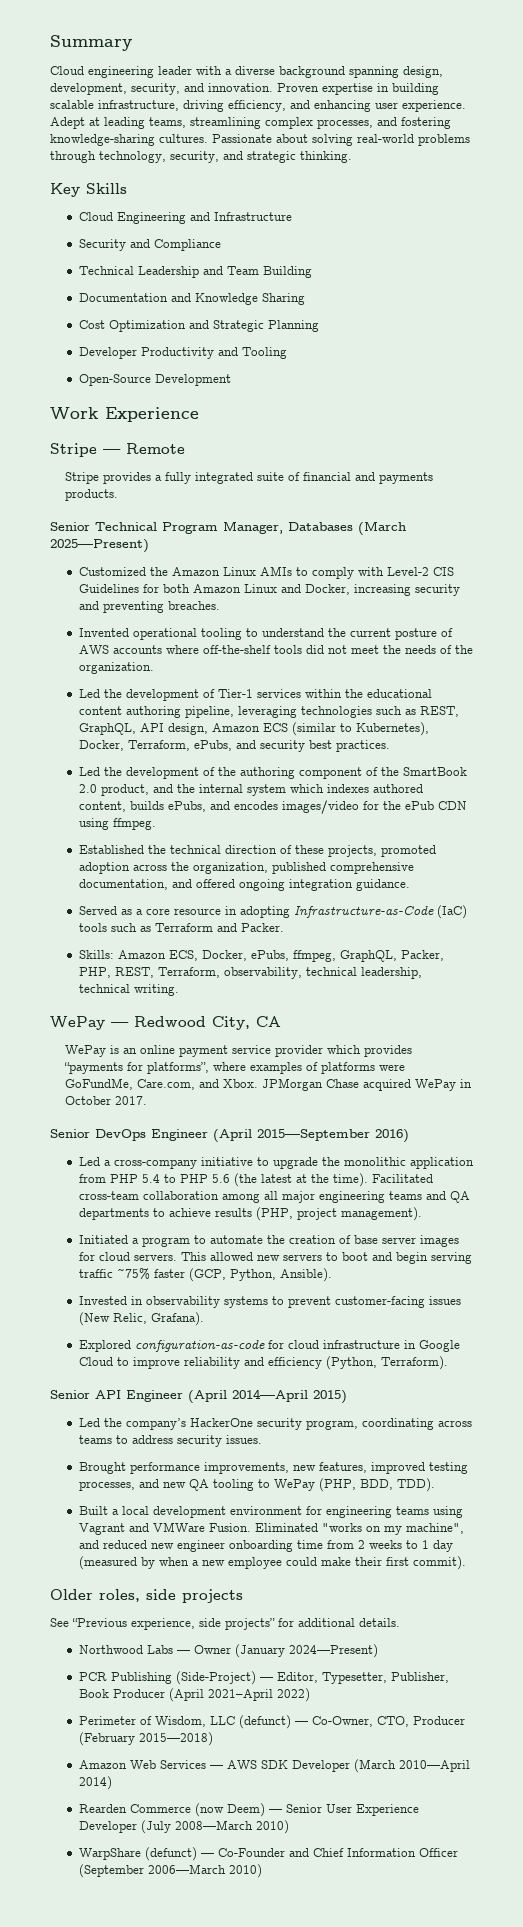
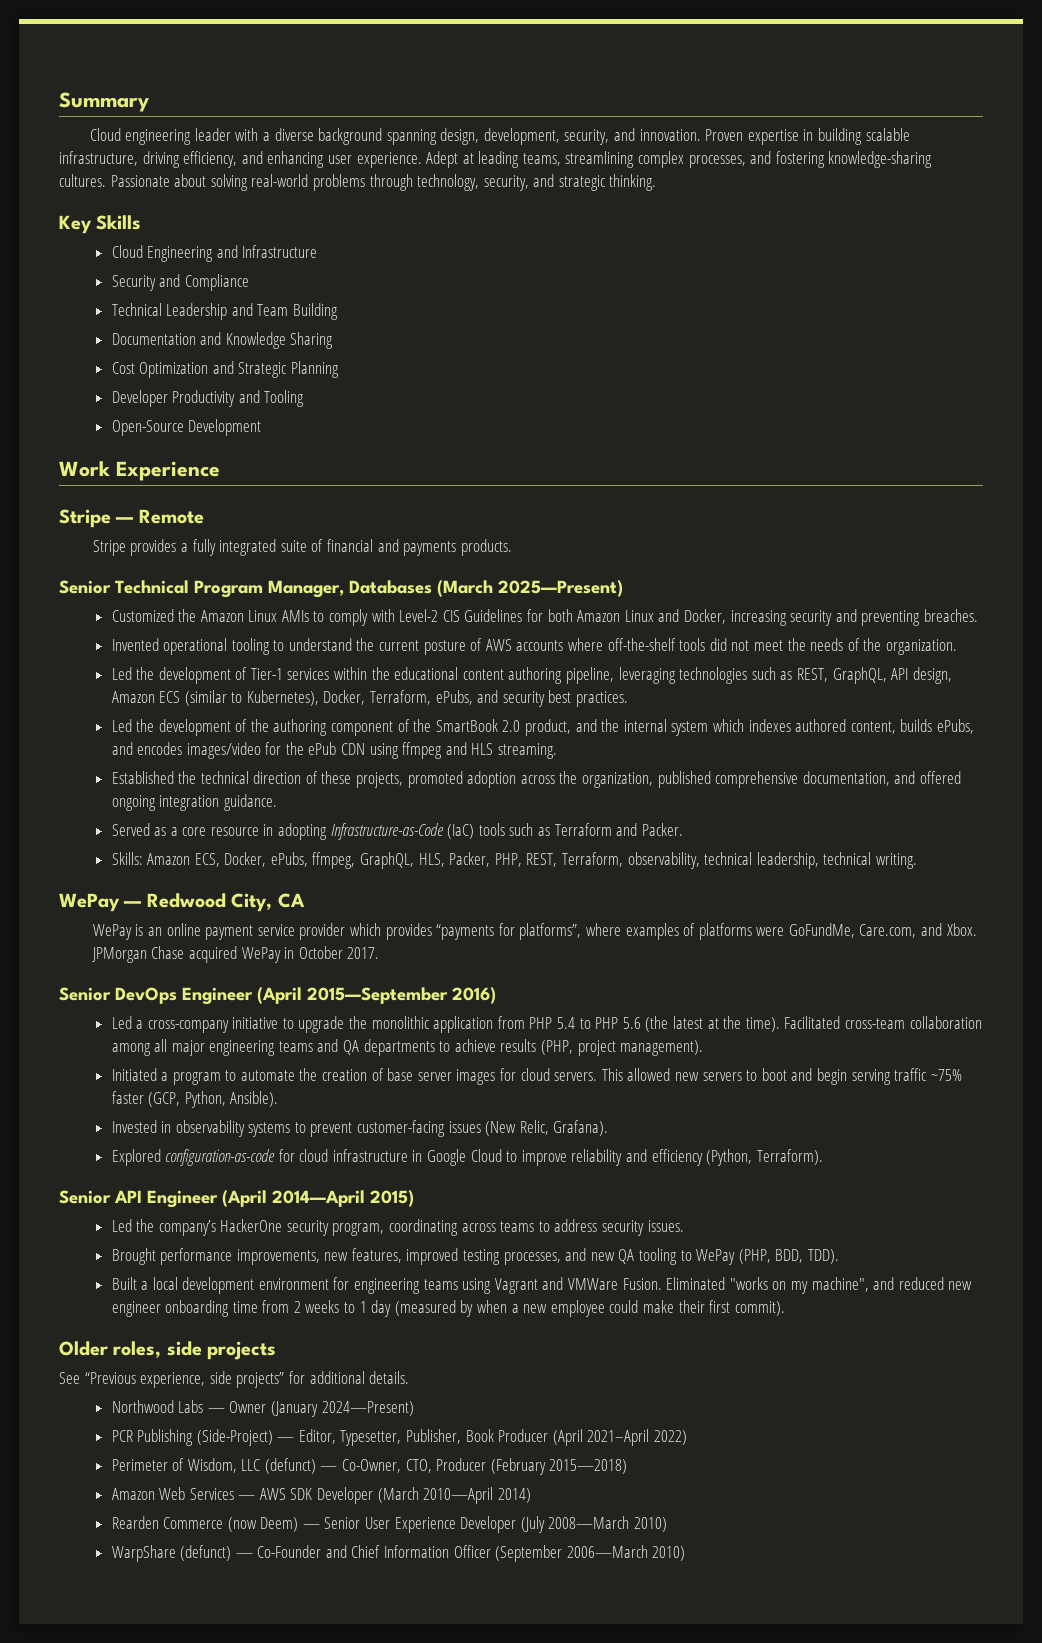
[112,818,156,830] ffmpeg. -> [402,742,558,759] ffmpeg and HLS streaming.
(397, 956) none -> [418,853,445,867] HLS,

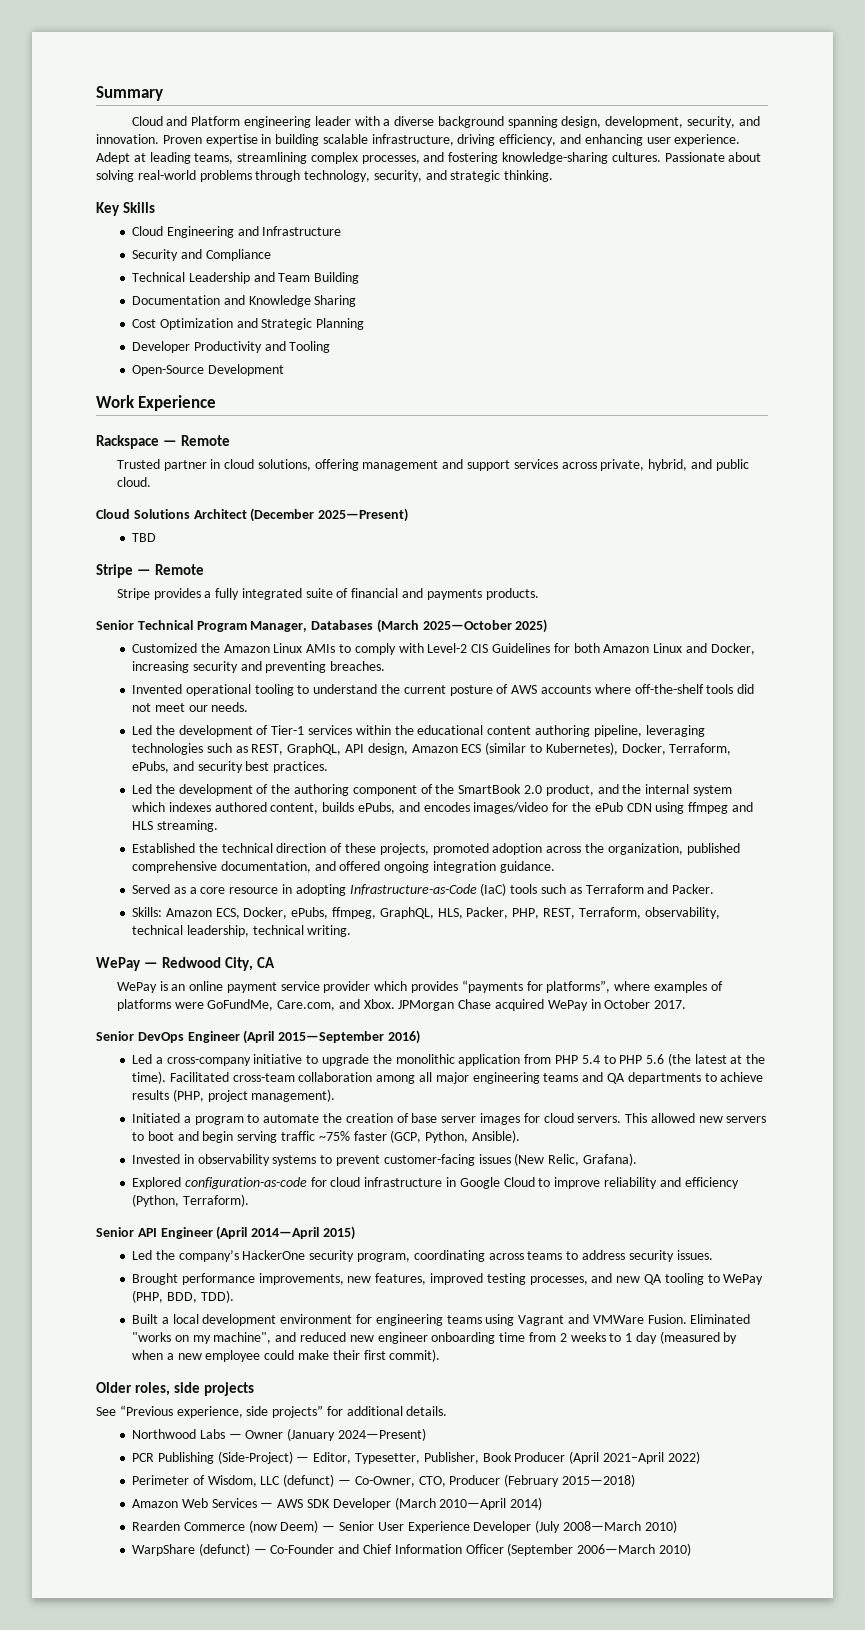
(121, 134) none -> [166,116,241,126] and Platform
(220, 471) none -> [96,435,231,449] [116,459,749,471] [116,477,151,487] [96,508,409,522] [132,533,157,542] // Rackspace — Remote // Trusted partner in cloud solutions, offering management and support services across private, hybrid, and public cloud. // Cloud Solutions Architect (December 2025—Present) // TBD
[498,580,623,597] 2025—Present) -> [422,619,548,633] 2025—October 2025)
[787,638,957,655] the needs of the organization. -> [188,702,249,712] our needs.

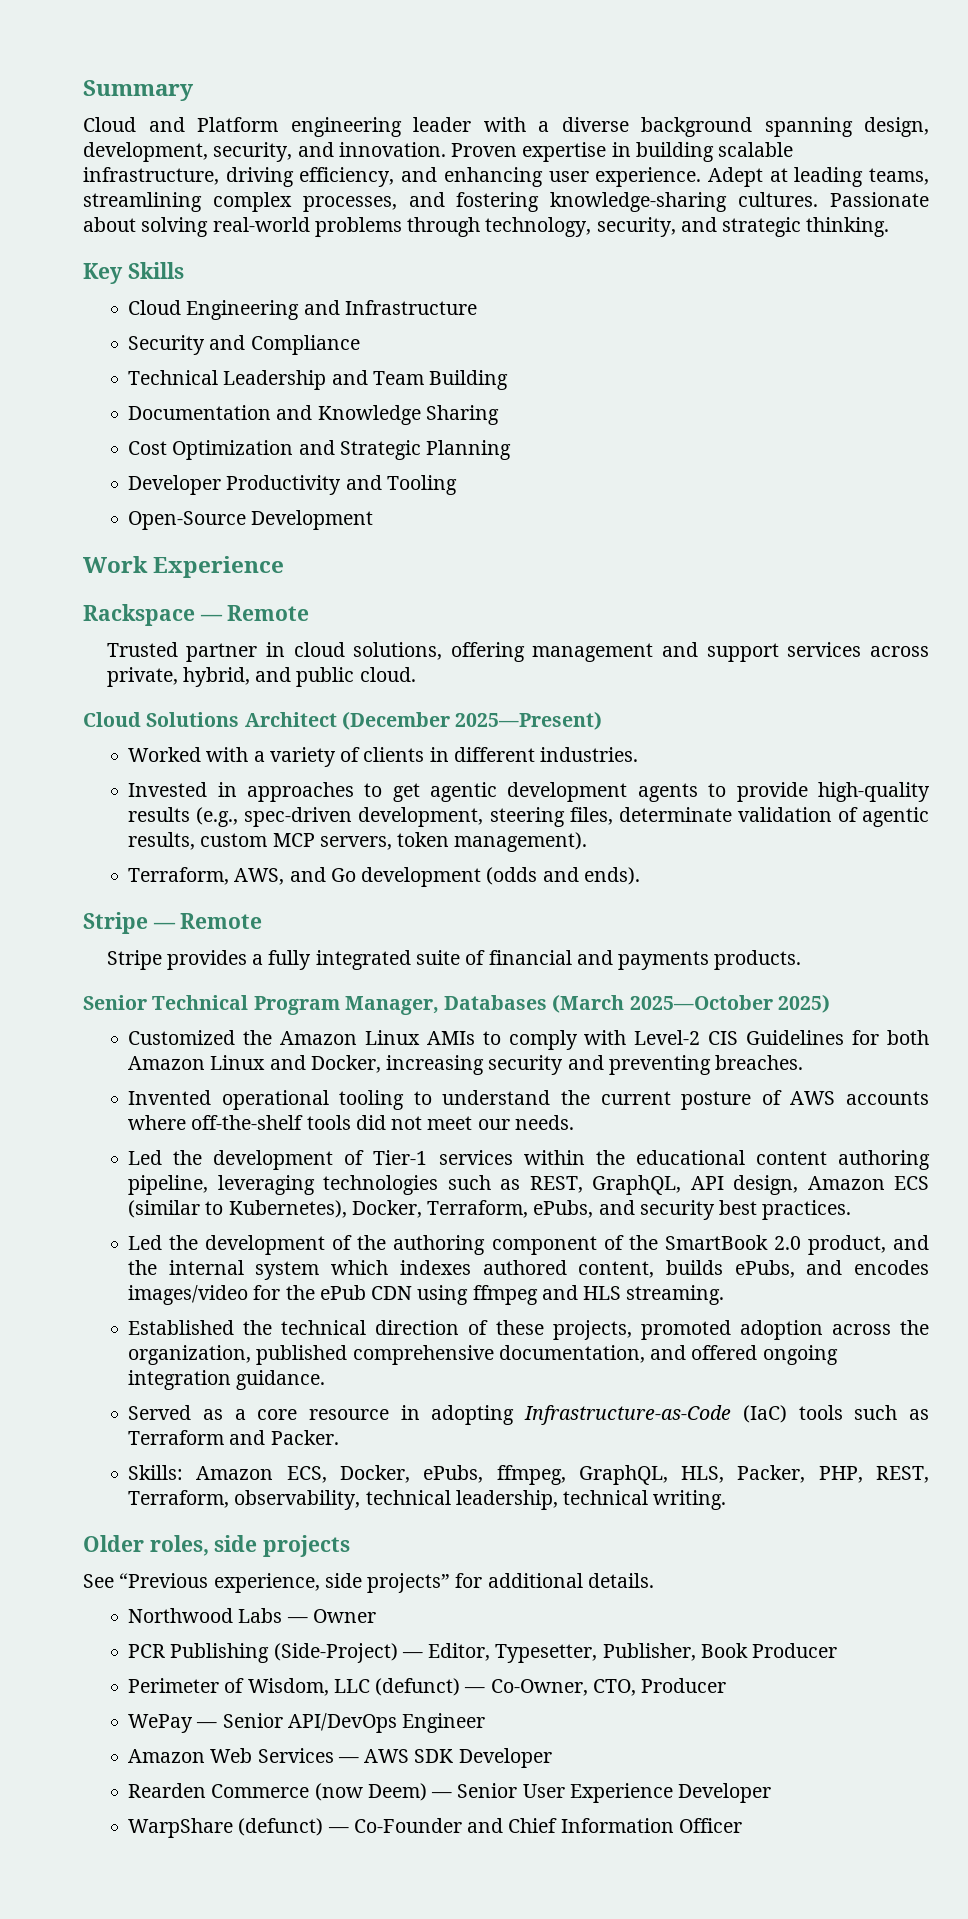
[132,533,157,542] TBD -> [128,747,639,767] [128,782,930,802] [128,807,929,827] [128,832,588,852] [128,867,640,887] Worked with a variety of clients in different industries. // Invested in approaches to get agentic development agents to provide high-quality results (e.g., spec-driven development, steering files, determinate validation of agentic results, custom MCP servers, token management). // Terraform, AWS, and Go development (odds and ends).
[96,957,276,971] [116,980,723,993] [116,999,687,1011] [96,1030,420,1044] [132,1053,766,1066] [132,1071,764,1084] [132,1089,336,1102] [132,1113,767,1125] [132,1130,520,1143] [132,1153,637,1166] [132,1177,739,1189] [132,1194,249,1207] [96,1226,355,1240] [132,1250,713,1262] [132,1273,764,1285] [132,1290,234,1303] [132,1314,751,1326] [132,1331,738,1344] [132,1349,441,1362] // WePay — Redwood City, CA // WePay is an online payment service provider which provides “payments for platforms”, where examples of platforms were GoFundMe, Care.com, and Xbox. JPMorgan Chase acquired WePay in October 2017. // Senior DevOps Engineer (April 2015—September 2016) // Led a cross-company initiative to upgrade the monolithic application from PHP 5.4 to PHP 5.6 (the latest at the time). Facilitated cross-team collaboration among all major engineering teams and QA departments to achieve results (PHP, project management). // Initiated a program to automate the creation of base server images for cloud servers. This allowed new servers to boot and begin serving traffic ~75% faster (GCP, Python, Ansible). // Invested in observability systems to prevent customer-facing issues (New Relic, Grafana). // Explored configuration-as-code for cloud infrastructure in Google Cloud to improve reliability and efficiency (Python, Terraform). // Senior API Engineer (April 2014—April 2015) // Led the company’s HackerOne security program, coordinating across teams to address security issues. // Brought performance improvements, new features, improved testing processes, and new QA tooling to WePay (PHP, BDD, TDD). // Built a local development environment for engineering teams using Vagrant and VMWare Fusion. Eliminated "works on my machine", and reduced new engineer onboarding time from 2 weeks to 1 day (measured by when a new employee could make their first commit). -> (727, 1500) none
[287,1428,427,1441] (January 2024—Present) -> (376, 1616) none
[569,1451,700,1464] (April 2021–April 2022) -> (838, 1650) none
[504,1474,635,1487] (February 2015—2018) -> [128,1713,486,1733] // WePay — Senior API/DevOps Engineer
[394,1497,543,1510] (March 2010—April 2014) -> (552, 1758) none
[535,1520,677,1533] (July 2008—March 2010) -> (772, 1793) none
[507,1543,691,1556] (September 2006—March 2010) -> (742, 1825) none

